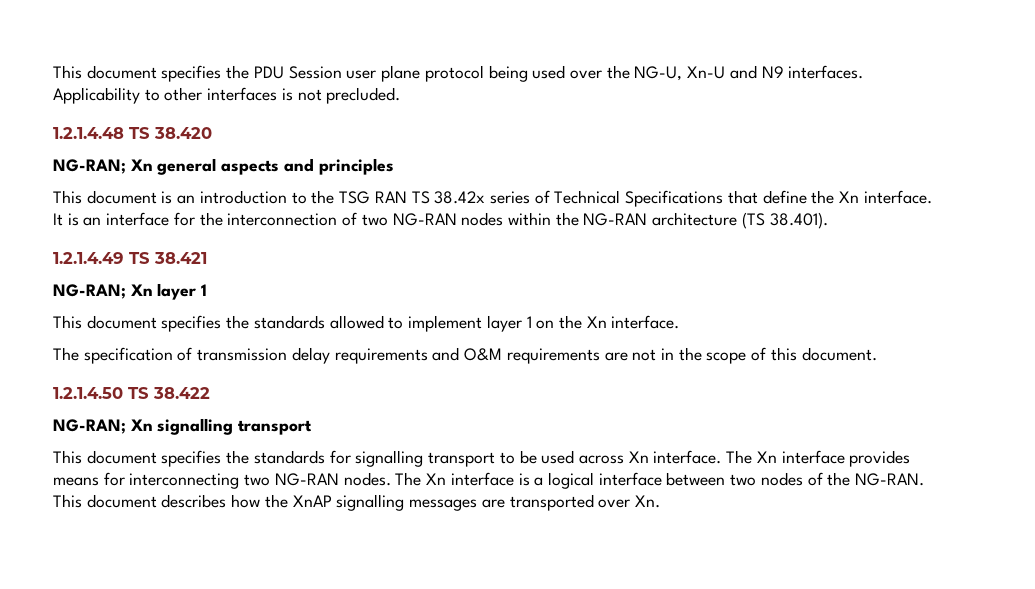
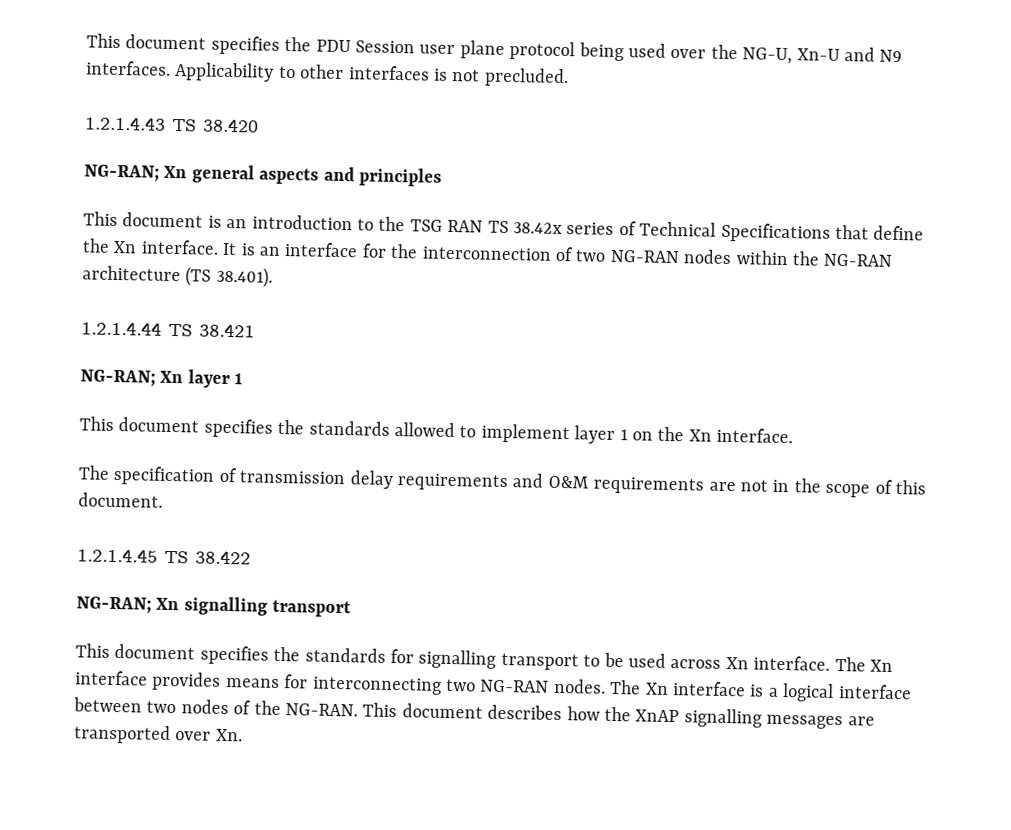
[53,127,124,139] 1.2.1.4.48 -> [85,116,166,131] 1.2.1.4.43
[53,252,124,264] 1.2.1.4.49 -> [81,321,162,336] 1.2.1.4.44
[53,387,123,399] 1.2.1.4.50 -> [77,548,158,563] 1.2.1.4.45

